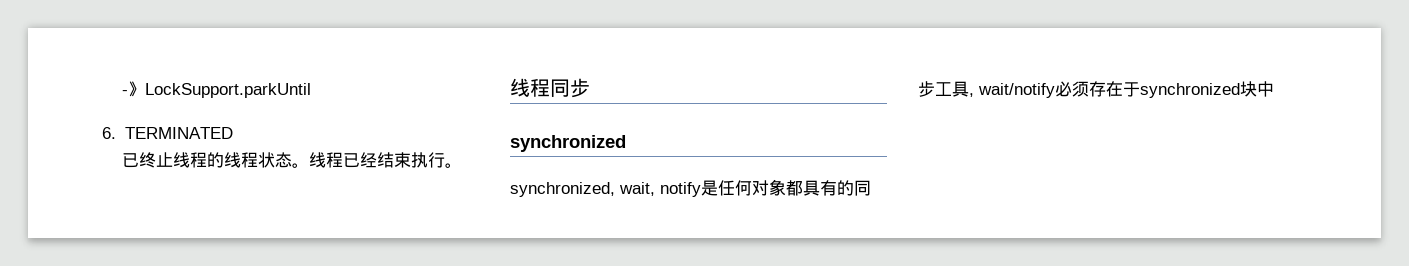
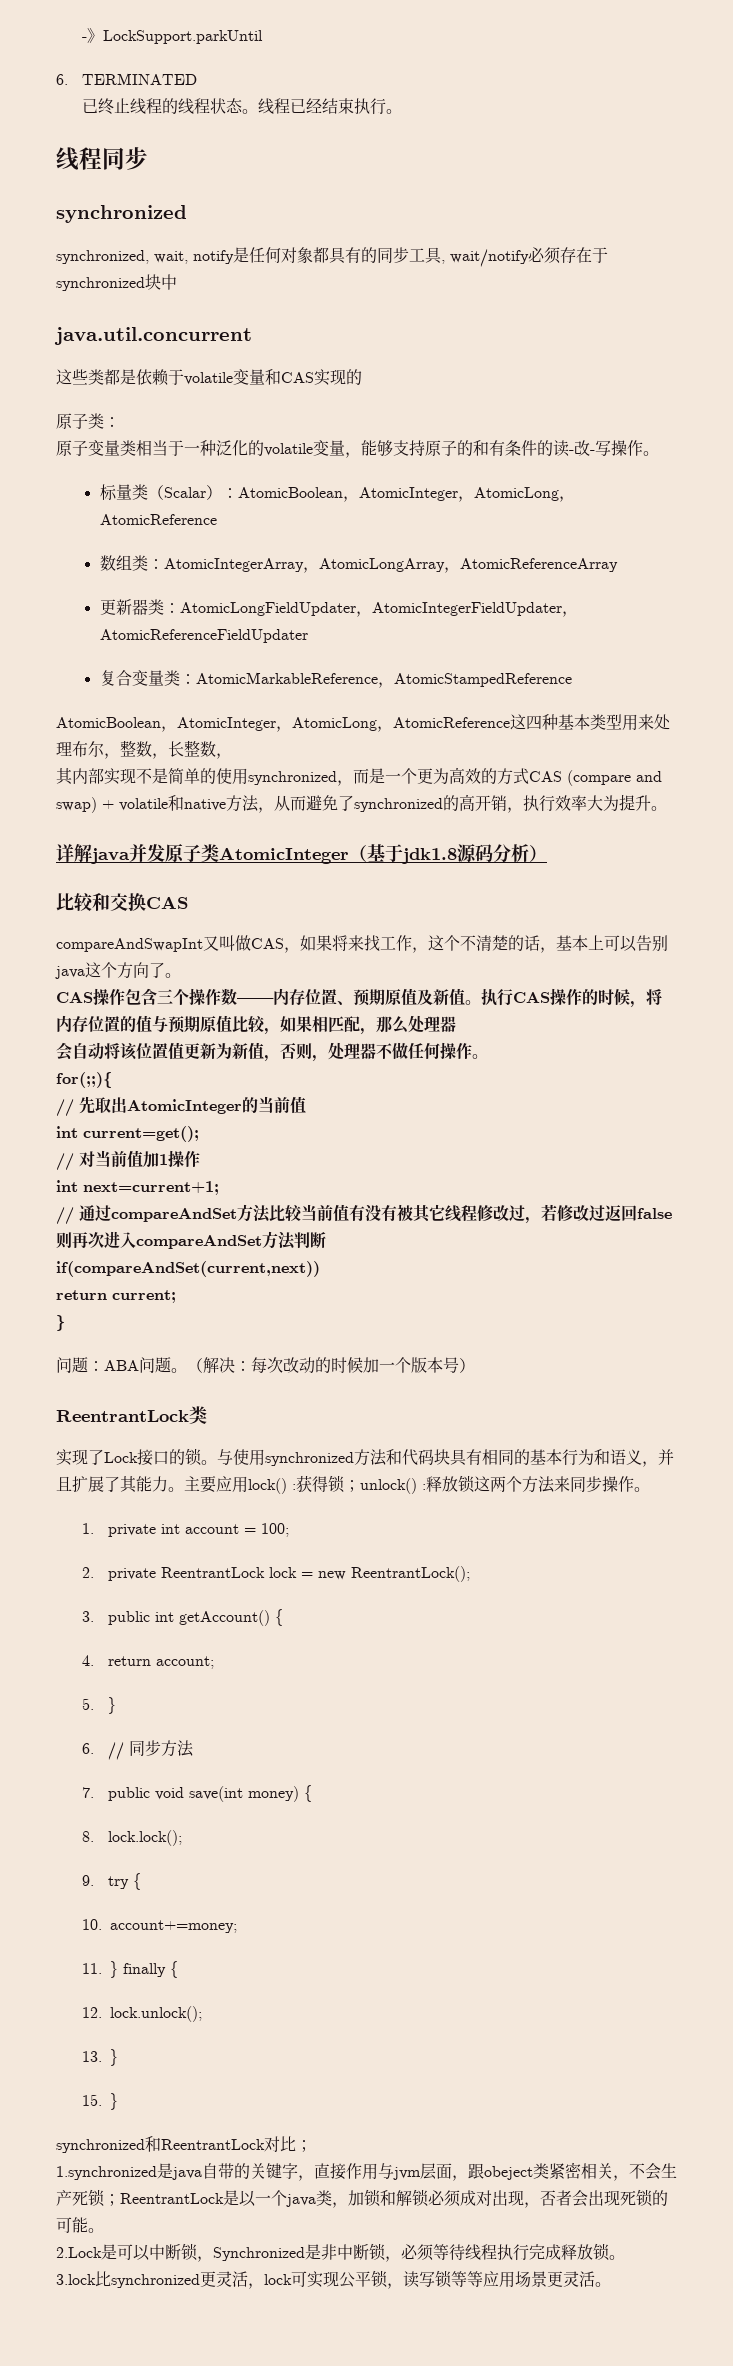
(1274, 89) none -> [54,327,252,345] [56,369,362,386] [56,413,120,429] [56,440,659,458] [99,484,575,502] [99,514,217,525] [99,555,618,573] [99,599,578,617] [99,629,308,643] [99,670,572,688] [56,714,670,732] [56,740,232,759] [56,767,662,786] [56,794,667,813] [56,844,547,864] [56,892,188,911] [56,935,668,953] [55,962,181,979] [56,988,662,1008] [56,1015,456,1035] [56,1042,488,1062] [56,1072,112,1088] [56,1096,306,1117] [56,1126,199,1142] [56,1150,200,1171] [56,1180,219,1195] [56,1204,672,1225] [56,1231,326,1250] [56,1261,320,1277] [56,1290,176,1303] [56,1315,65,1331] [56,1357,475,1374] [56,1406,207,1424] [56,1448,674,1467] [56,1475,650,1494] [82,1523,290,1537] [82,1566,471,1582] [82,1609,284,1626] [82,1655,215,1669] [82,1697,117,1714] [82,1740,195,1760] [82,1785,313,1802] [82,1830,183,1846] [82,1873,142,1890] [82,1919,238,1933] [82,1961,179,1978] [82,2006,203,2022] [82,2049,119,2066] [82,2093,119,2110] [56,2136,312,2153] [56,2162,677,2181] [56,2189,668,2208] [56,2217,104,2233] [56,2243,625,2262] [56,2270,611,2289] // java.util.concurrent // 这些类都是依赖于volatile变量和CAS实现的 // 原子类： // 原子变量类相当于一种泛化的volatile变量，能够支持原子的和有条件的读-改-写操作。 // 标量类（Scalar）：AtomicBoolean，AtomicInteger，AtomicLong，AtomicReference // 数组类：AtomicIntegerArray，AtomicLongArray，AtomicReferenceArray // 更新器类：AtomicLongFieldUpdater，AtomicIntegerFieldUpdater，AtomicReferenceFieldUpdater // 复合变量类：AtomicMarkableReference，AtomicStampedReference // AtomicBoolean，AtomicInteger，AtomicLong，AtomicReference这四种基本类型用来处理布尔，整数，长整数， // 其内部实现不是简单的使用synchronized，而是一个更为高效的方式CAS (compare and swap) + volatile和native方法，从而避免了synchronized的高开销，执行效率大为提升。 // 详解java并发原子类AtomicInteger（基于jdk1.8源码分析） // 比较和交换CAS // compareAndSwapInt又叫做CAS，如果将来找工作，这个不清楚的话，基本上可以告别java这个方向了。 // CAS操作包含三个操作数——内存位置、预期原值及新值。执行CAS操作的时候，将内存位置的值与预期原值比较，如果相匹配，那么处理器 // 会自动将该位置值更新为新值，否则，处理器不做任何操作。 // for(;;){ // // 先取出AtomicInteger的当前值 // int current=get(); // // 对当前值加1操作 // int next=current+1; // // 通过compareAndSet方法比较当前值有没有被其它线程修改过，若修改过返回false则再次进入compareAndSet方法判断 // if(compareAndSet(current,next)) // return current; // } // 问题：ABA问题。（解决：每次改动的时候加一个版本号） // ReentrantLock类 // 实现了Lock接口的锁。与使用synchronized方法和代码块具有相同的基本行为和语义，并且扩展了其能力。主要应用lock() :获得锁；unlock() :释放锁这两个方法来同步操作。 // 1. private int account = 100; // 2. private ReentrantLock lock = new ReentrantLock(); // 3. public int getAccount() { // 4. return account; // 5. } // 6. // 同步方法 // 7. public void save(int money) { // 8. lock.lock(); // 9. try { // 10. account+=money; // 11. } finally { // 12. lock.unlock(); // 13. } // 15. } // synchronized和ReentrantLock对比； // 1.synchronized是java自带的关键字，直接作用与jvm层面，跟obeject类紧密相关，不会生产死锁；ReentrantLock是以一个java类，加锁和解锁必须成对出现，否者会出现死锁的可能。 // 2.Lock是可以中断锁，Synchronized是非中断锁，必须等待线程执行完成释放锁。 // 3.lock比synchronized更灵活，lock可实现公平锁，读写锁等等应用场景更灵活。

